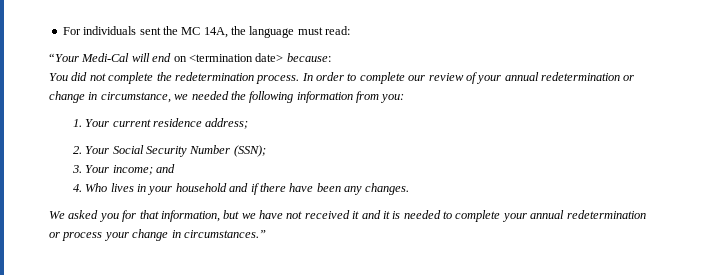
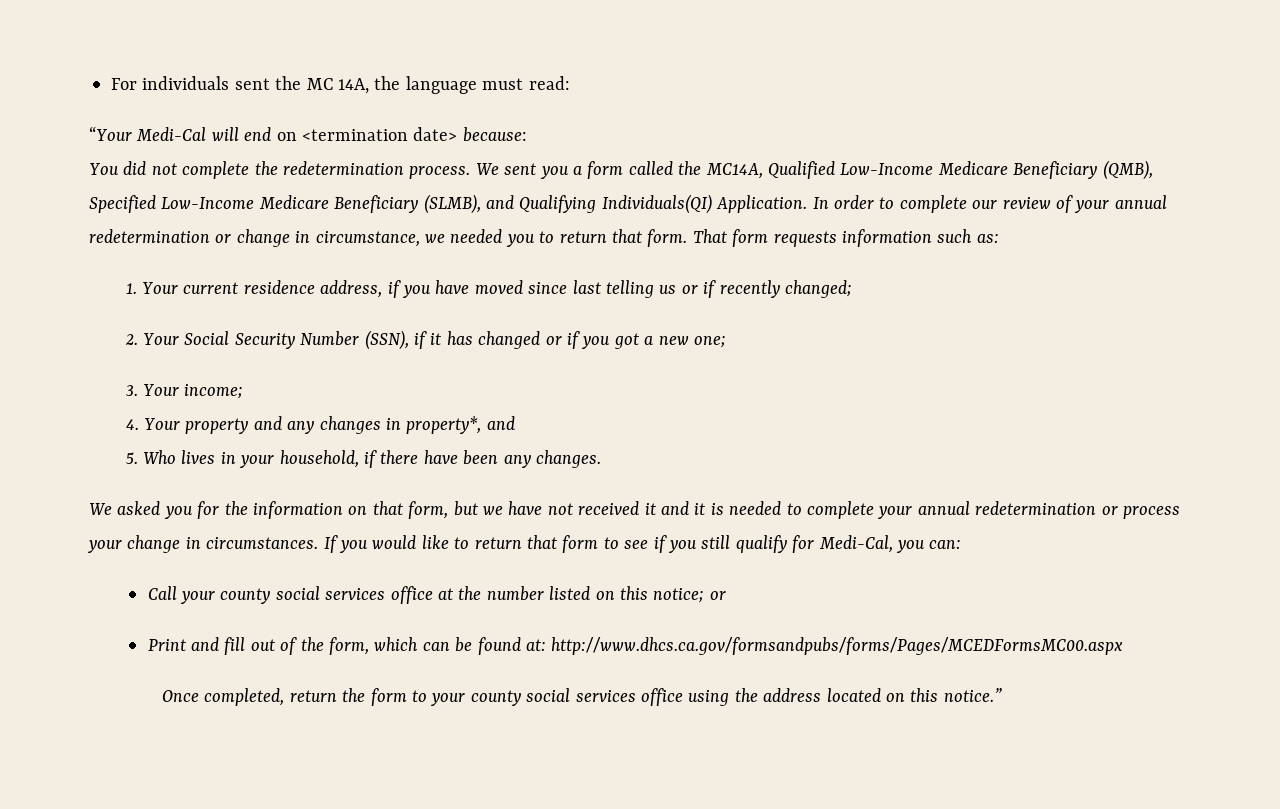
(300, 79) none -> [475,160,1153,180] [89,194,808,214] We sent you a form called the MC14A, Qualified Low-Income Medicare Beneficiary (QMB), Specified Low-Income Medicare Beneficiary (SLMB), and Qualifying Individuals(QI) Application.
[230,91,405,103] [72,118,249,129] the following information from you: // 1. Your current residence address; -> [505,229,999,247] [125,280,852,298] you to return that form. That form requests information such as: // 1. Your current residence address, if you have moved since last telling us or if recently changed;
[233,145,266,157] [71,165,153,175] (SSN); // 3. Your income; -> [364,330,726,350] [125,384,244,399] [125,416,482,434] (SSN), if it has changed or if you got a new one; // 3. Your income; // 4. Your property and any changes in property*,
[72,184,82,192] 4. -> [125,452,138,464] 5.
[175,183,249,192] household and -> [279,450,359,468] household,
[139,210,220,222] that information, -> [224,501,449,519] the information on that form,
[183,230,266,238] circumstances.” -> [206,535,962,553] [147,586,726,604] [147,637,1124,655] [161,688,1002,706] circumstances. If you would like to return that form to see if you still qualify for Medi-Cal, you can: // Call your county social services office at the number listed on this notice; or // Print and fill out of the form, which can be found at: http://www.dhcs.ca.gov/formsandpubs/forms/Pages/MCEDFormsMC00.aspx // Once completed, return the form to your county social services office using the address located on this notice.”

